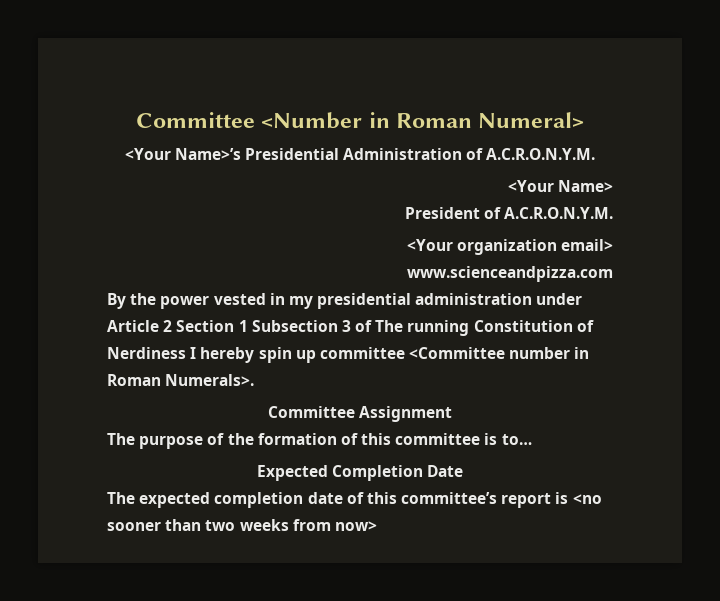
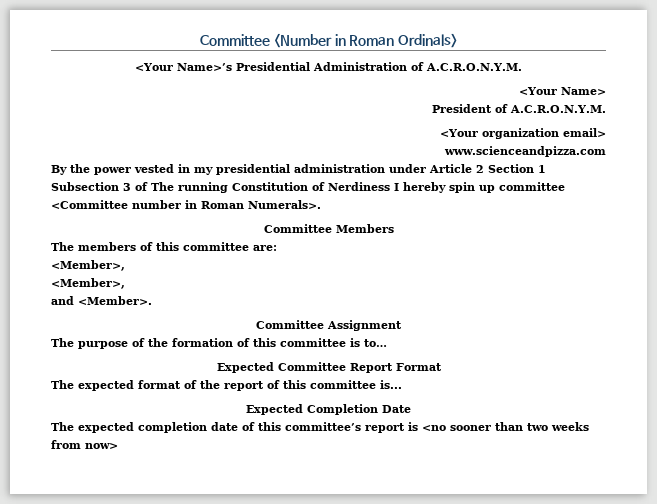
[478,112,585,128] Numeral> -> [397,33,457,48] Ordinals>
(255, 380) none -> [263,224,394,233] [51,242,277,251] [51,260,125,271] [51,278,125,289] [51,296,152,305] // Committee Members // The members of this committee are: // <Member>, // <Member>, // and <Member>.
(532, 439) none -> [216,362,442,373] [51,380,402,391] // Expected Committee Report Format // The expected format of the report of this committee is...

